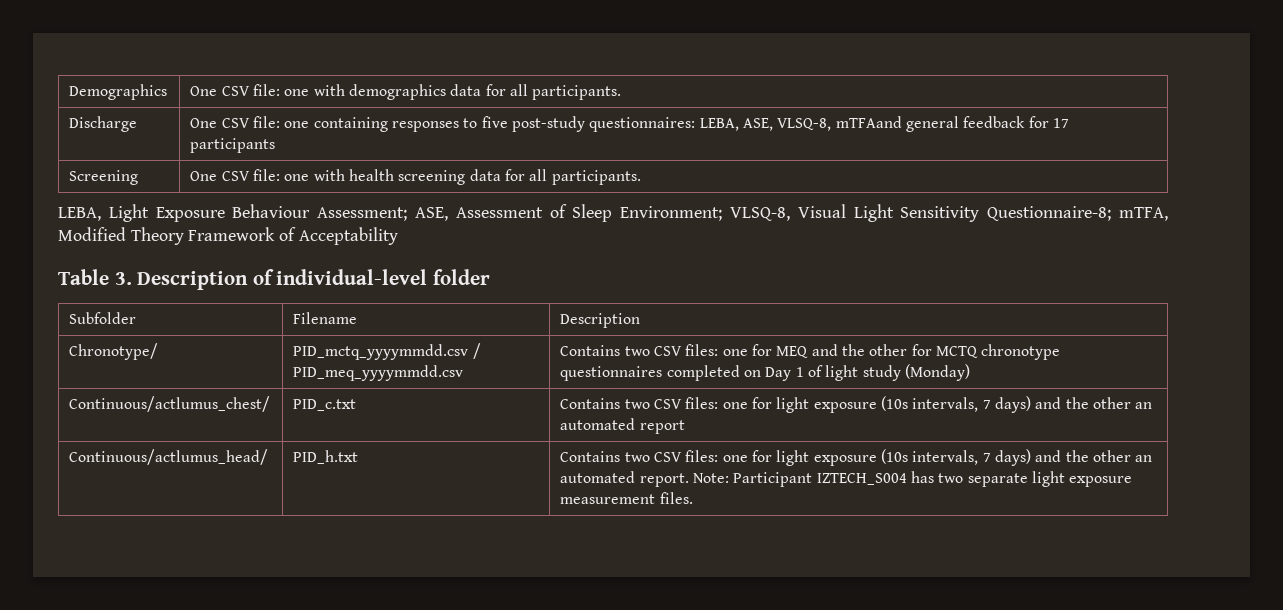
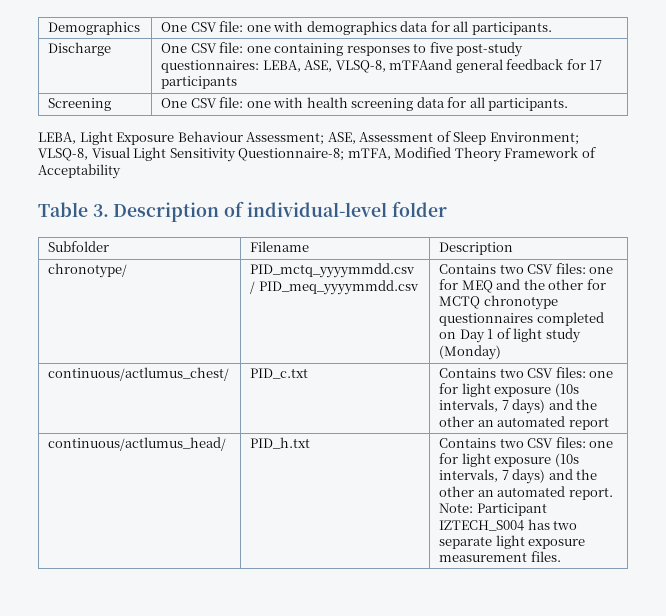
[69,343,159,360] Chronotype/ -> [48,263,128,278] chronotype/
[69,396,271,412] Continuous/actlumus_chest/ -> [48,367,230,381] continuous/actlumus_chest/
[69,449,269,465] Continuous/actlumus_head/ -> [48,437,227,451] continuous/actlumus_head/

